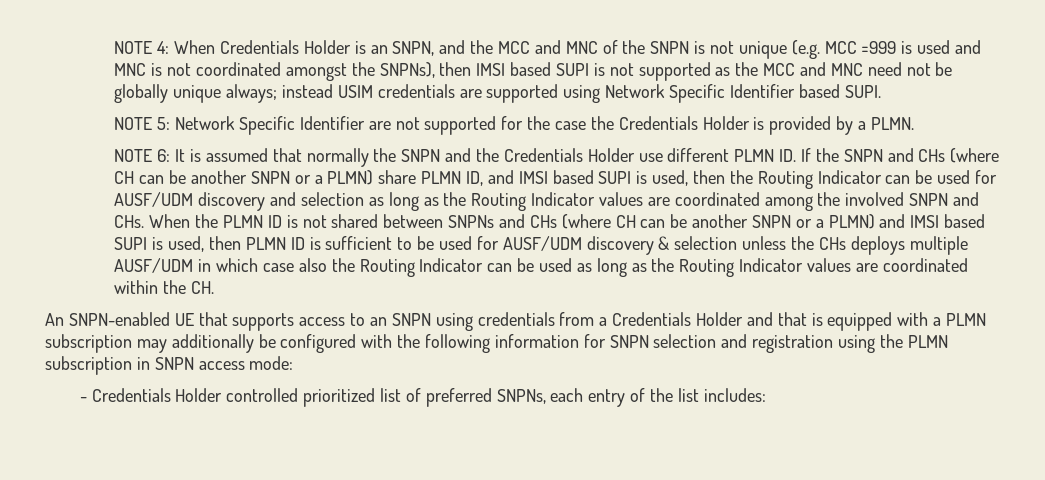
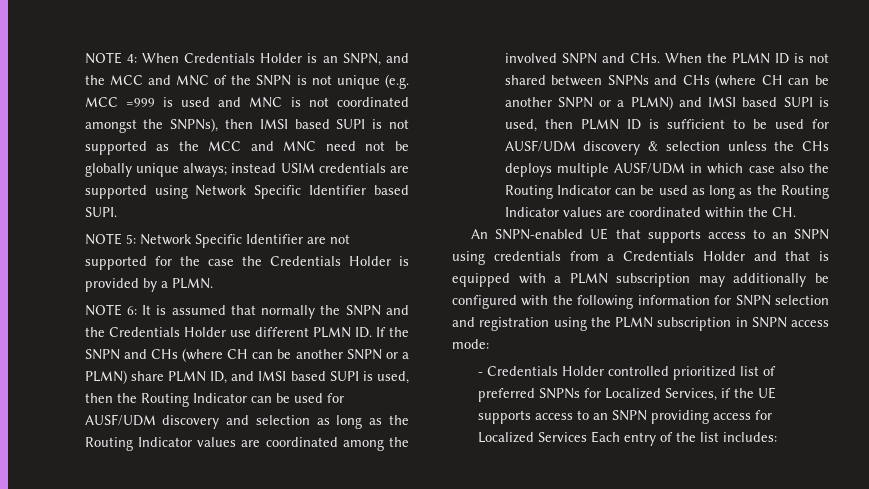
[496,388,584,404] SNPNs, each -> [539,387,777,401] [478,410,773,424] [478,431,621,443] SNPNs for Localized Services, if the UE supports access to an SNPN providing access for Localized Services Each

